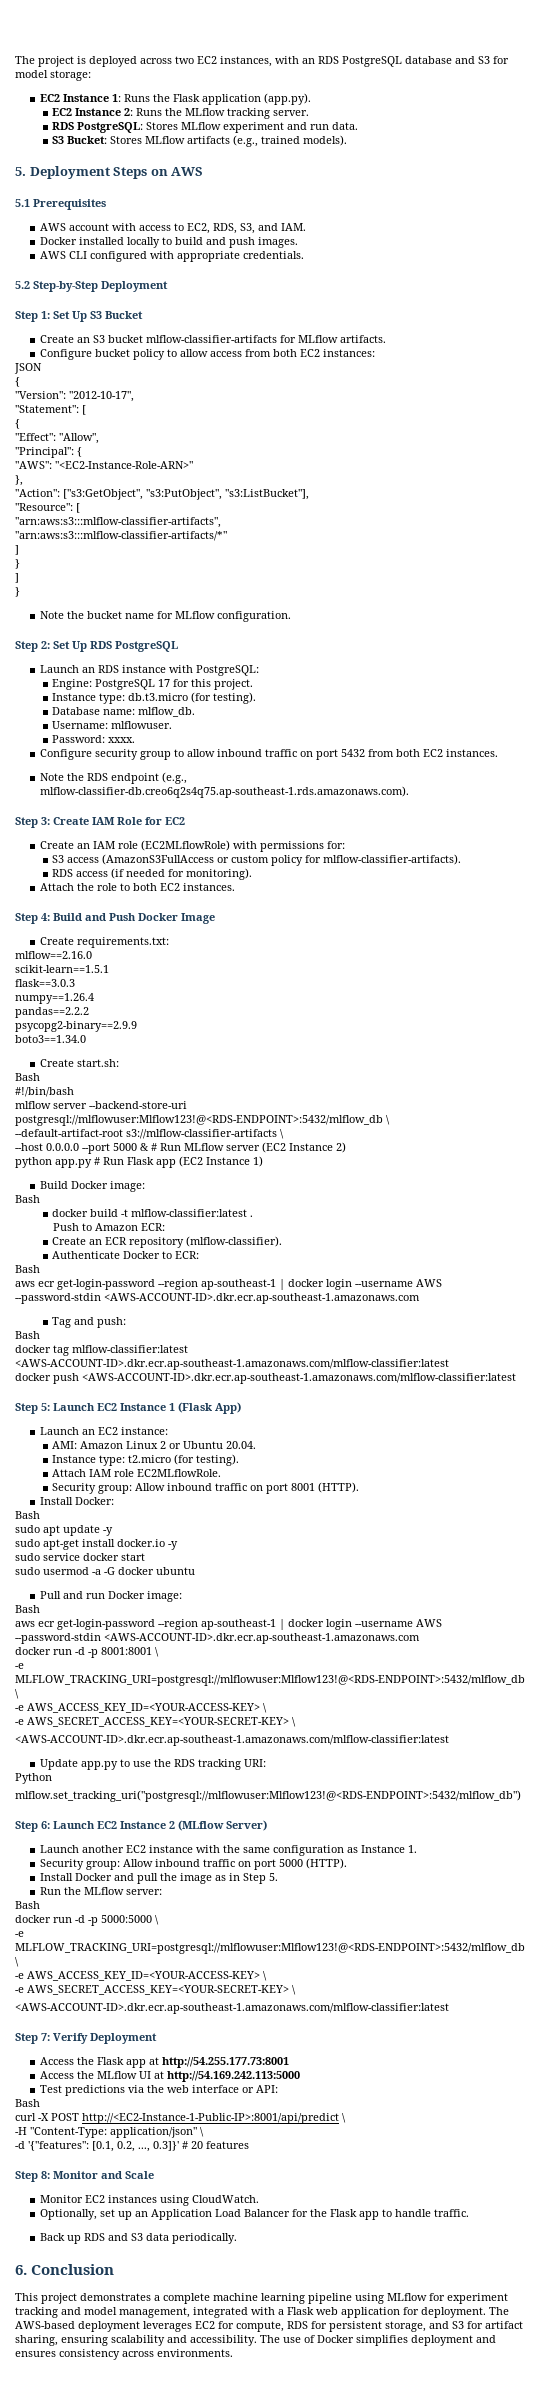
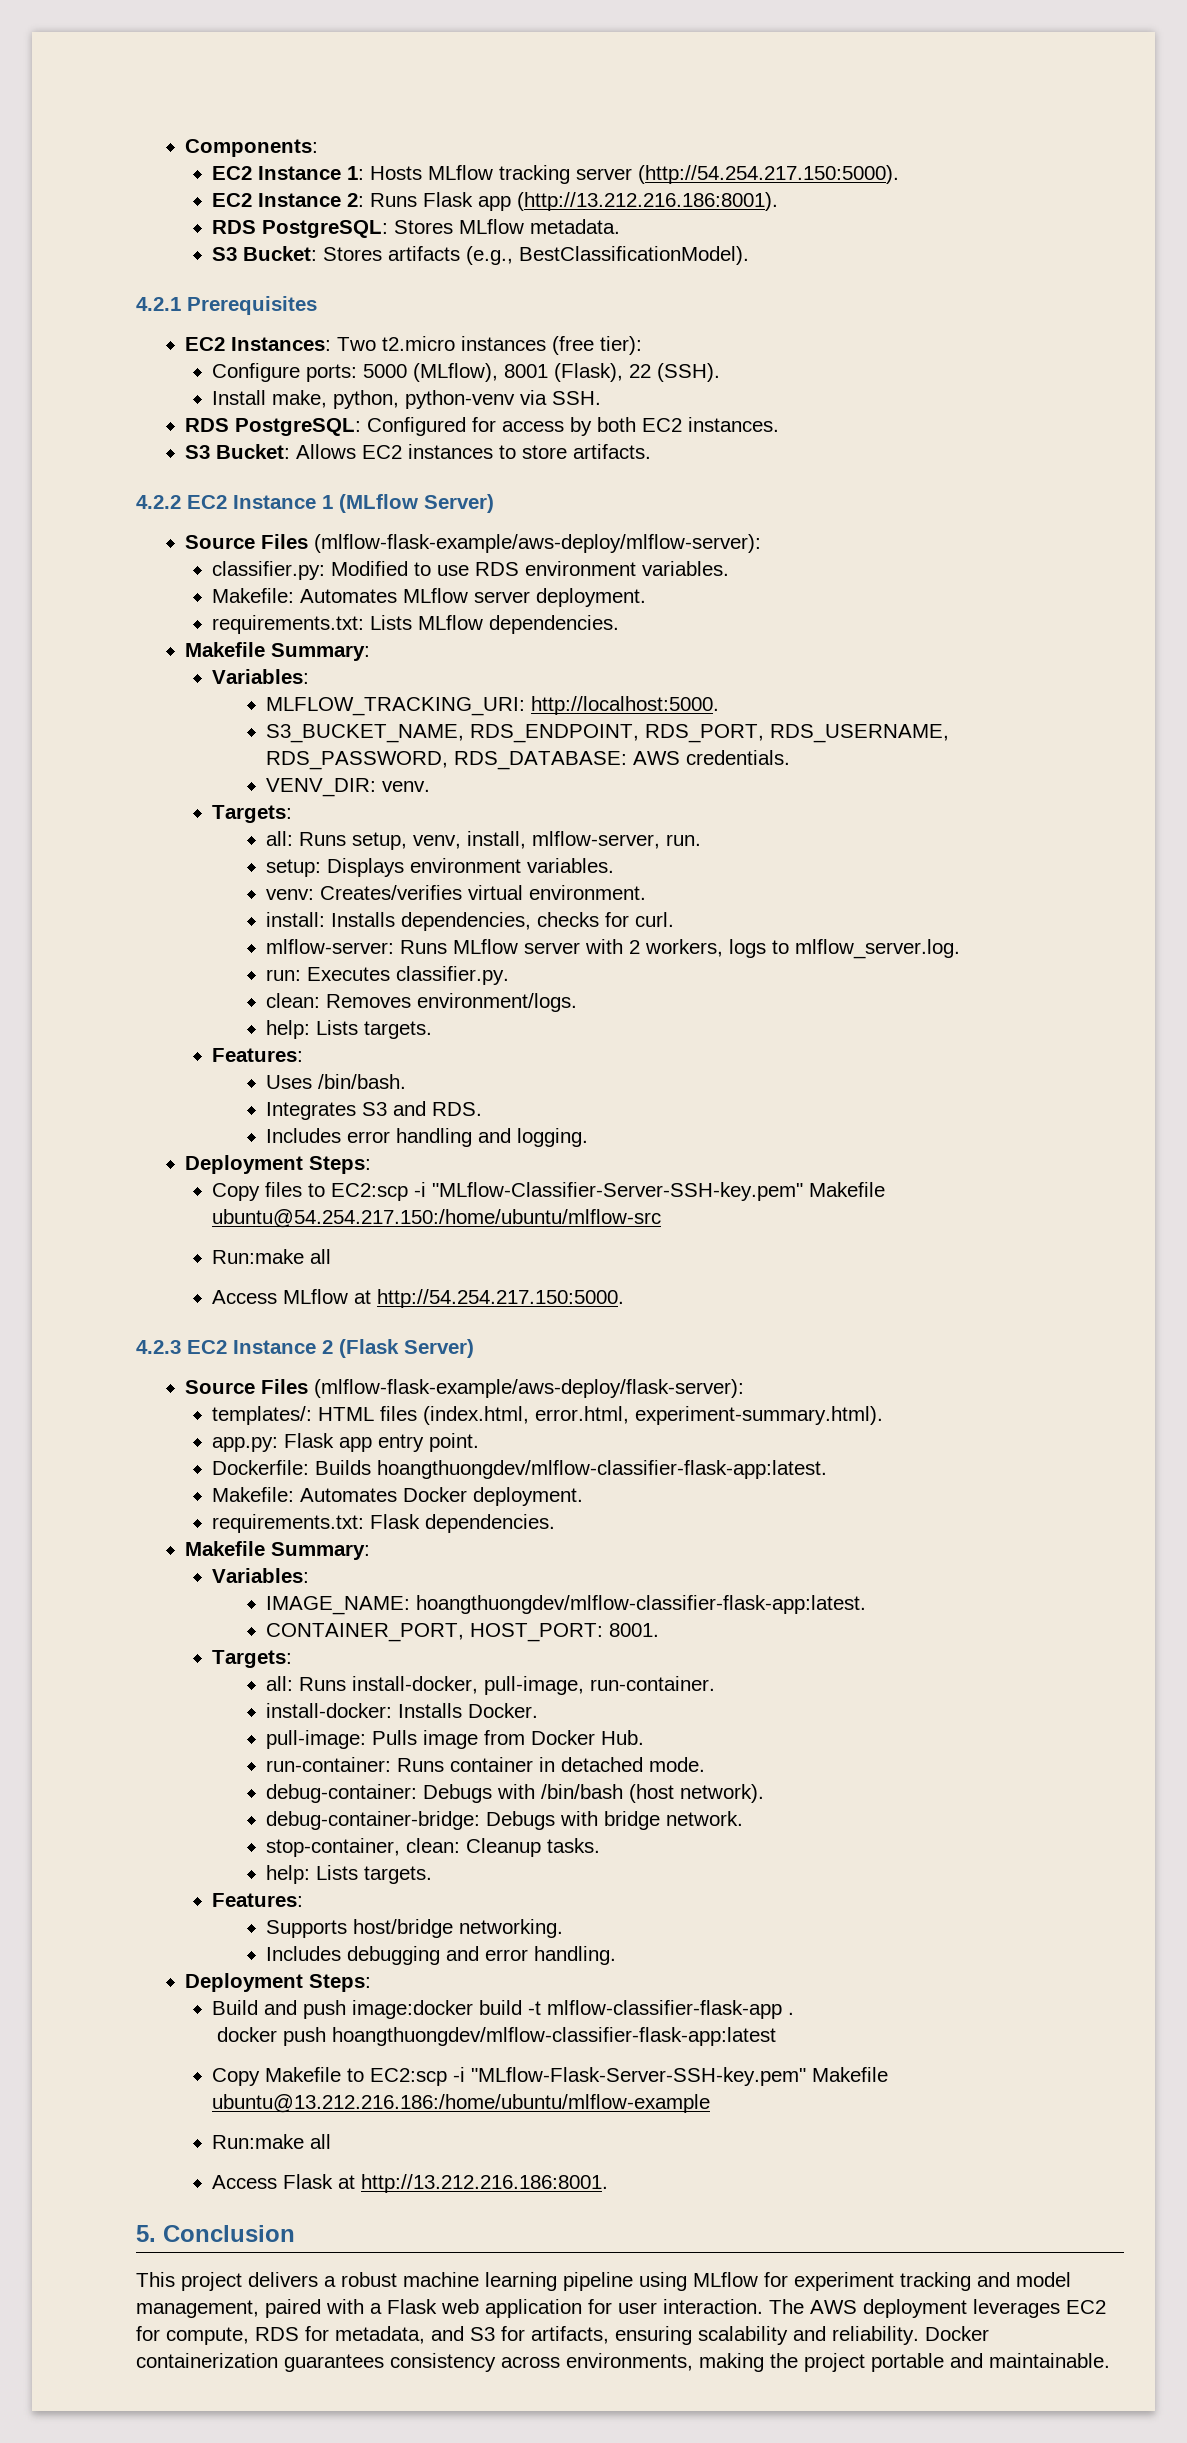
[15,56,509,67] [15,70,91,81] [39,93,311,105] The project is deployed across two EC2 instances, with an RDS PostgreSQL database and S3 for model storage: // EC2 Instance 1: Runs the Flask application (app.py). -> [185,139,319,157] [212,165,900,184] Components: // EC2 Instance 1: Hosts MLflow tracking server (http://54.254.217.150:5000).
[165,108,310,119] the MLflow tracking server. -> [423,192,779,211] Flask app (http://13.212.216.186:8001).
[223,122,359,133] experiment and run data. -> [530,219,621,234] metadata.
[145,136,186,144] MLflow -> (383, 254) none
[261,135,348,146] [15,166,204,179] [15,199,106,210] [39,223,306,234] [39,237,298,248] [39,251,304,262] [15,281,168,292] [15,311,143,322] [39,335,386,343] [39,349,375,360] [14,363,42,374] [15,377,20,387] [15,391,134,402] [15,405,86,415] [15,419,20,429] [15,433,99,444] [15,447,82,458] [15,461,193,469] [15,475,23,486] [15,489,309,500] [15,503,80,513] [15,517,221,528] [15,531,227,541] [15,545,19,555] [15,559,20,569] [15,573,19,583] [15,587,20,597] [39,611,291,622] [15,641,178,652] [39,665,259,676] [52,679,254,690] [52,692,257,704] [52,707,196,717] [52,721,173,729] [52,735,136,743] [39,749,498,760] [39,772,187,784] [39,786,409,798] [15,817,185,828] [39,840,345,852] [52,854,462,866] [52,868,253,880] [39,883,235,891] [15,913,215,924] [39,937,169,948] [15,951,92,959] [15,965,109,973] [15,979,75,987] [15,993,94,1004] [15,1007,89,1018] [15,1021,137,1032] [15,1035,86,1043] [39,1059,119,1067] [15,1073,40,1081] [15,1087,74,1097] [15,1101,187,1109] [15,1115,390,1126] [15,1129,284,1139] [15,1142,346,1154] [15,1156,263,1168] [39,1181,145,1192] [15,1195,40,1203] [52,1209,89,1217] trained models). // 5. Deployment Steps on AWS // 5.1 Prerequisites // AWS account with access to EC2, RDS, S3, and IAM. // Docker installed locally to build and push images. // AWS CLI configured with appropriate credentials. // 5.2 Step-by-Step Deployment // Step 1: Set Up S3 Bucket // Create an S3 bucket mlflow-classifier-artifacts for MLflow artifacts. // Configure bucket policy to allow access from both EC2 instances: // JSON // { // "Version": "2012-10-17", // "Statement": [ // { // "Effect": "Allow", // "Principal": { // "AWS": "<EC2-Instance-Role-ARN>" // }, // "Action": ["s3:GetObject", "s3:PutObject", "s3:ListBucket"], // "Resource": [ // "arn:aws:s3:::mlflow-classifier-artifacts", // "arn:aws:s3:::mlflow-classifier-artifacts/*" // ] // } // ] // } // Note the bucket name for MLflow configuration. // Step 2: Set Up RDS PostgreSQL // Launch an RDS instance with PostgreSQL: // Engine: PostgreSQL 17 for this project. // Instance type: db.t3.micro (for testing). // Database name: mlflow_db. // Username: mlflowuser. // Password: xxxx. // Configure security group to allow inbound traffic on port 5432 from both EC2 instances. // Note the RDS endpoint (e.g., mlflow-classifier-db.creo6q2s4q75.ap-southeast-1.rds.amazonaws.com). // Step 3: Create IAM Role for EC2 // Create an IAM role (EC2MLflowRole) with permissions for: // S3 access (AmazonS3FullAccess or custom policy for mlflow-classifier-artifacts). // RDS access (if needed for monitoring). // Attach the role to both EC2 instances. // Step 4: Build and Push Docker Image // Create requirements.txt: // mlflow==2.16.0 // scikit-learn==1.5.1 // flask==3.0.3 // numpy==1.26.4 // pandas==2.2.2 // psycopg2-binary==2.9.9 // boto3==1.34.0 // Create start.sh: // Bash // #!/bin/bash // mlflow server --backend-store-uri postgresql://mlflowuser:Mlflow123!@<RDS-ENDPOINT>:5432/mlflow_db \ // --default-artifact-root s3://mlflow-classifier-artifacts \ // --host 0.0.0.0 --port 5000 & # Run MLflow server (EC2 Instance 2) // python app.py # Run Flask app (EC2 Instance 1) // Build Docker image: // Bash // docker -> [519,246,750,265] [136,296,317,315] [185,336,643,355] [212,363,721,382] [212,390,602,409] [185,417,780,436] [185,444,652,459] [136,494,494,513] [185,534,762,553] [212,561,730,580] [212,588,647,607] [212,615,620,634] [185,642,371,661] [212,669,310,684] [266,696,720,716] [266,724,950,743] [266,750,791,770] [266,778,431,797] [212,805,293,823] [266,831,702,850] [266,858,615,877] [266,885,647,900] [266,912,675,931] [266,939,961,959] [266,966,510,985] [266,993,578,1012] [266,1020,433,1039] [212,1048,304,1062] [266,1074,407,1089] [266,1101,483,1120] [266,1128,589,1147] [185,1155,372,1174] [212,1182,886,1201] [212,1209,662,1228] [212,1249,332,1264] [212,1289,625,1308] [136,1339,474,1358] [185,1379,745,1398] [212,1406,884,1425] [212,1433,480,1452] [212,1460,828,1479] [212,1487,584,1506] [212,1514,556,1533] [185,1541,371,1560] [212,1568,310,1583] [266,1595,867,1615] [266,1623,660,1642] [212,1650,293,1668] [266,1676,716,1695] [266,1703,539,1718] [266,1730,645,1749] [266,1757,706,1772] [266,1784,765,1803] [266,1811,744,1830] [266,1838,601,1857] [266,1865,433,1884] [212,1893,304,1907] [266,1919,564,1938] [266,1946,617,1965] [185,1973,372,1992] [212,2000,474,2019] BestClassificationModel). // 4.2.1 Prerequisites // EC2 Instances: Two t2.micro instances (free tier): // Configure ports: 5000 (MLflow), 8001 (Flask), 22 (SSH). // Install make, python, python-venv via SSH. // RDS PostgreSQL: Configured for access by both EC2 instances. // S3 Bucket: Allows EC2 instances to store artifacts. // 4.2.2 EC2 Instance 1 (MLflow Server) // Source Files (mlflow-flask-example/aws-deploy/mlflow-server): // classifier.py: Modified to use RDS environment variables. // Makefile: Automates MLflow server deployment. // requirements.txt: Lists MLflow dependencies. // Makefile Summary: // Variables: // MLFLOW_TRACKING_URI: http://localhost:5000. // S3_BUCKET_NAME, RDS_ENDPOINT, RDS_PORT, RDS_USERNAME, RDS_PASSWORD, RDS_DATABASE: AWS credentials. // VENV_DIR: venv. // Targets: // all: Runs setup, venv, install, mlflow-server, run. // setup: Displays environment variables. // venv: Creates/verifies virtual environment. // install: Installs dependencies, checks for curl. // mlflow-server: Runs MLflow server with 2 workers, logs to mlflow_server.log. // run: Executes classifier.py. // clean: Removes environment/logs. // help: Lists targets. // Features: // Uses /bin/bash. // Integrates S3 and RDS. // Includes error handling and logging. // Deployment Steps: // Copy files to EC2:scp -i "MLflow-Classifier-Server-SSH-key.pem" Makefile ubuntu@54.254.217.150:/home/ubuntu/mlflow-src // Run:make all // Access MLflow at http://54.254.217.150:5000. // 4.2.3 EC2 Instance 2 (Flask Server) // Source Files (mlflow-flask-example/aws-deploy/flask-server): // templates/: HTML files (index.html, error.html, experiment-summary.html). // app.py: Flask app entry point. // Dockerfile: Builds hoangthuongdev/mlflow-classifier-flask-app:latest. // Makefile: Automates Docker deployment. // requirements.txt: Flask dependencies. // Makefile Summary: // Variables: // IMAGE_NAME: hoangthuongdev/mlflow-classifier-flask-app:latest. // CONTAINER_PORT, HOST_PORT: 8001. // Targets: // all: Runs install-docker, pull-image, run-container. // install-docker: Installs Docker. // pull-image: Pulls image from Docker Hub. // run-container: Runs container in detached mode. // debug-container: Debugs with /bin/bash (host network). // debug-container-bridge: Debugs with bridge network. // stop-container, clean: Cleanup tasks. // help: Lists targets. // Features: // Supports host/bridge networking. // Includes debugging and error handling. // Deployment Steps: // Build and push image:docker
[131,1209,248,1217] mlflow-classifier:latest -> [547,2000,783,2019] mlflow-classifier-flask-app
[53,1223,166,1231] [52,1236,283,1248] [52,1251,200,1259] [15,1265,40,1273] [15,1279,442,1290] [15,1293,420,1304] [52,1317,127,1328] [15,1331,40,1339] [15,1345,188,1356] [15,1359,449,1370] [15,1373,516,1384] [15,1402,241,1414] [39,1427,168,1435] [52,1441,257,1449] [52,1454,240,1466] [52,1469,222,1477] [52,1482,360,1494] [39,1497,114,1505] [15,1511,40,1519] [15,1525,113,1536] [15,1539,178,1550] [15,1553,145,1561] [15,1567,195,1575] [39,1591,182,1602] [15,1605,40,1613] [15,1619,442,1630] [15,1633,420,1644] [15,1647,159,1658] [15,1663,24,1669] [15,1675,525,1686] [15,1689,19,1699] [15,1703,267,1713] [15,1717,296,1727] [15,1735,449,1746] [39,1759,266,1770] [15,1773,52,1784] [15,1790,521,1802] [15,1820,267,1832] [39,1845,417,1856] [39,1858,347,1870] [39,1873,278,1884] [39,1887,162,1895] [15,1901,40,1909] [15,1915,159,1926] [15,1931,24,1937] [15,1943,525,1954] [15,1957,19,1967] [15,1971,267,1981] [15,1985,296,1995] [15,2003,449,2014] [15,2033,157,2044] [39,2057,289,2068] [39,2071,300,2082] [39,2085,278,2096] [15,2099,40,2107] [15,2113,346,2124] [15,2127,204,2138] [15,2141,249,2152] [15,2171,154,2182] [39,2195,259,2206] [39,2209,469,2220] [39,2233,237,2244] [15,2265,27,2275] Push to Amazon ECR: // Create an ECR repository (mlflow-classifier). // Authenticate Docker to ECR: // Bash // aws ecr get-login-password --region ap-southeast-1 | docker login --username AWS --password-stdin <AWS-ACCOUNT-ID>.dkr.ecr.ap-southeast-1.amazonaws.com // Tag and push: // Bash // docker tag mlflow-classifier:latest <AWS-ACCOUNT-ID>.dkr.ecr.ap-southeast-1.amazonaws.com/mlflow-classifier:latest // docker push <AWS-ACCOUNT-ID>.dkr.ecr.ap-southeast-1.amazonaws.com/mlflow-classifier:latest // Step 5: Launch EC2 Instance 1 (Flask App) // Launch an EC2 instance: // AMI: Amazon Linux 2 or Ubuntu 20.04. // Instance type: t2.micro (for testing). // Attach IAM role EC2MLflowRole. // Security group: Allow inbound traffic on port 8001 (HTTP). // Install Docker: // Bash // sudo apt update -y // sudo apt-get install docker.io -y // sudo service docker start // sudo usermod -a -G docker ubuntu // Pull and run Docker image: // Bash // aws ecr get-login-password --region ap-southeast-1 | docker login --username AWS --password-stdin <AWS-ACCOUNT-ID>.dkr.ecr.ap-southeast-1.amazonaws.com // docker run -d -p 8001:8001 \ // -e MLFLOW_TRACKING_URI=postgresql://mlflowuser:Mlflow123!@<RDS-ENDPOINT>:5432/mlflow_db \ // -e AWS_ACCESS_KEY_ID=<YOUR-ACCESS-KEY> \ // -e AWS_SECRET_ACCESS_KEY=<YOUR-SECRET-KEY> \ // <AWS-ACCOUNT-ID>.dkr.ecr.ap-southeast-1.amazonaws.com/mlflow-classifier:latest // Update app.py to use the RDS tracking URI: // Python // mlflow.set_tracking_uri("postgresql://mlflowuser:Mlflow123!@<RDS-ENDPOINT>:5432/mlflow_db") // Step 6: Launch EC2 Instance 2 (MLflow Server) // Launch another EC2 instance with the same configuration as Instance 1. // Security group: Allow inbound traffic on port 5000 (HTTP). // Install Docker and pull the image as in Step 5. // Run the MLflow server: // Bash // docker run -d -p 5000:5000 \ // -e MLFLOW_TRACKING_URI=postgresql://mlflowuser:Mlflow123!@<RDS-ENDPOINT>:5432/mlflow_db \ // -e AWS_ACCESS_KEY_ID=<YOUR-ACCESS-KEY> \ // -e AWS_SECRET_ACCESS_KEY=<YOUR-SECRET-KEY> \ // <AWS-ACCOUNT-ID>.dkr.ecr.ap-southeast-1.amazonaws.com/mlflow-classifier:latest // Step 7: Verify Deployment // Access the Flask app at http://54.255.177.73:8001 // Access the MLflow UI at http://54.169.242.113:5000 // Test predictions via the web interface or API: // Bash // curl -X POST http://<EC2-Instance-1-Public-IP>:8001/api/predict \ // -H "Content-Type: application/json" \ // -d '{"features": [0.1, 0.2, ..., 0.3]}' # 20 features // Step 8: Monitor and Scale // Monitor EC2 instances using CloudWatch. // Optionally, set up an Application Load Balancer for the Flask app to handle traffic. // Back up RDS and S3 data periodically. // 6. -> [216,2027,776,2046] [212,2067,889,2086] [212,2094,711,2113] [212,2134,332,2149] [212,2174,609,2193] [136,2225,156,2242] docker push hoangthuongdev/mlflow-classifier-flask-app:latest // Copy Makefile to EC2:scp -i "MLflow-Flask-Server-SSH-key.pem" Makefile ubuntu@13.212.216.186:/home/ubuntu/mlflow-example // Run:make all // Access Flask at http://13.212.216.186:8001. // 5.
[80,2293,210,2304] demonstrates a complete -> [248,2272,397,2287] delivers a robust
[193,2307,248,2318] integrated -> [265,2299,321,2318] paired
[421,2307,509,2318] [15,2321,75,2329] deployment. The AWS-based -> [618,2299,857,2314] user interaction. The AWS
[329,2321,523,2332] [15,2335,58,2346] persistent storage, and S3 for artifact sharing, -> [335,2326,609,2344] metadata, and S3 for artifacts,
[190,2335,496,2346] [15,2349,233,2360] accessibility. The use of Docker simplifies deployment and ensures consistency across environments. -> [832,2326,989,2345] [136,2353,1110,2372] reliability. Docker containerization guarantees consistency across environments, making the project portable and maintainable.

